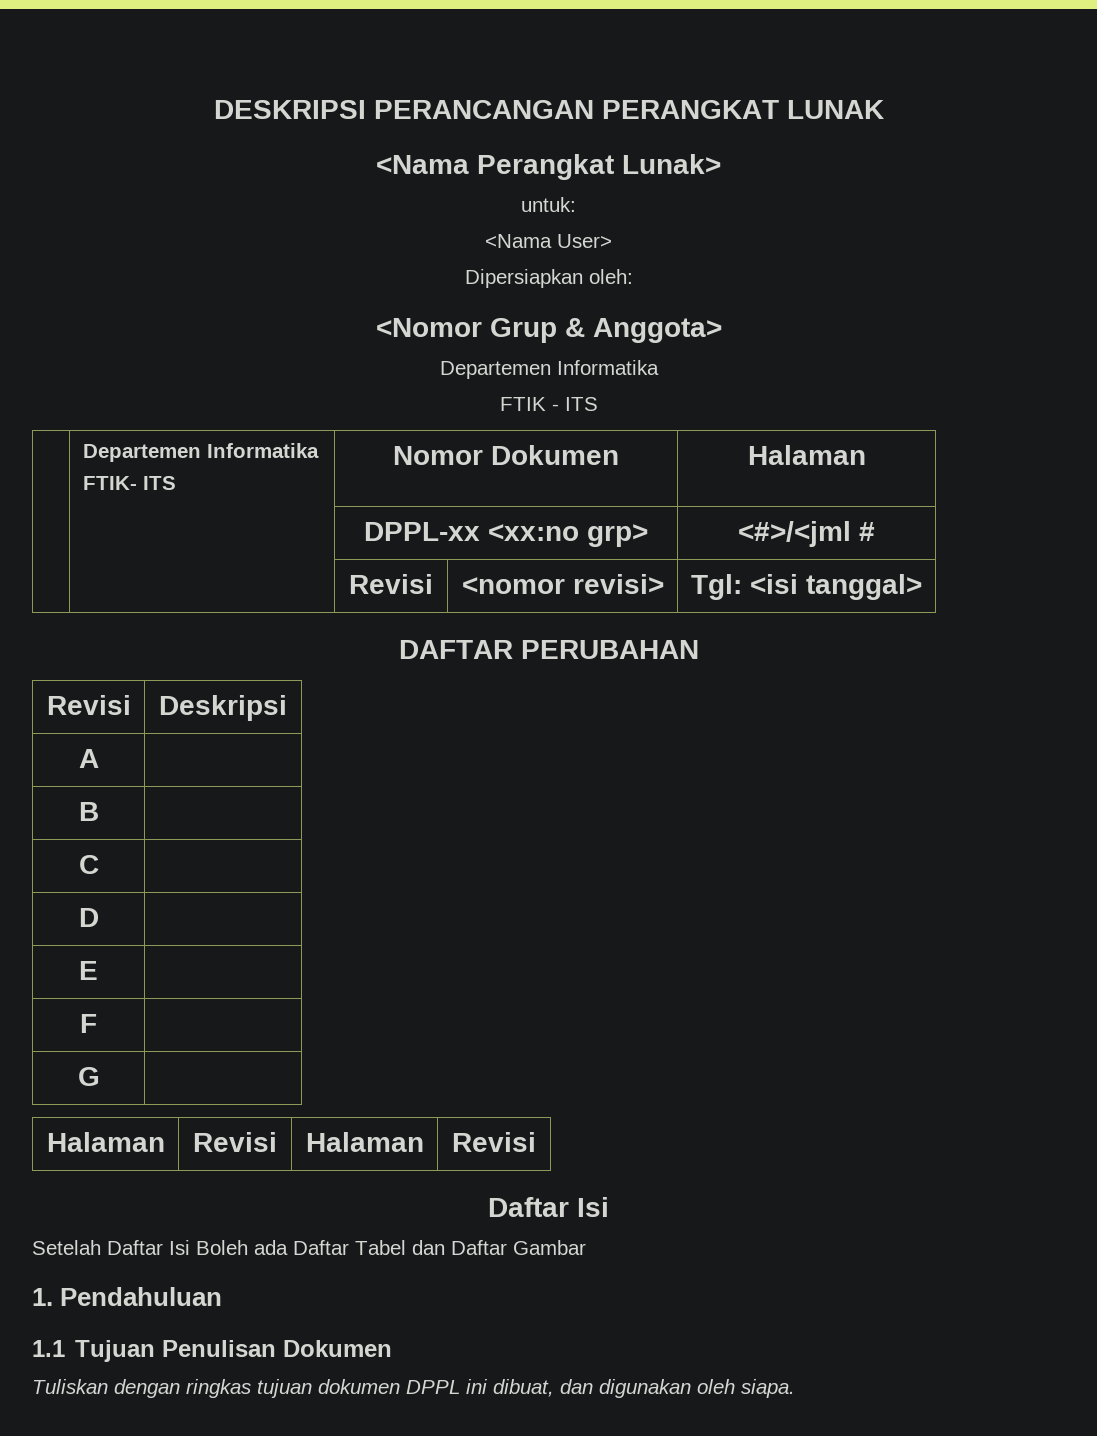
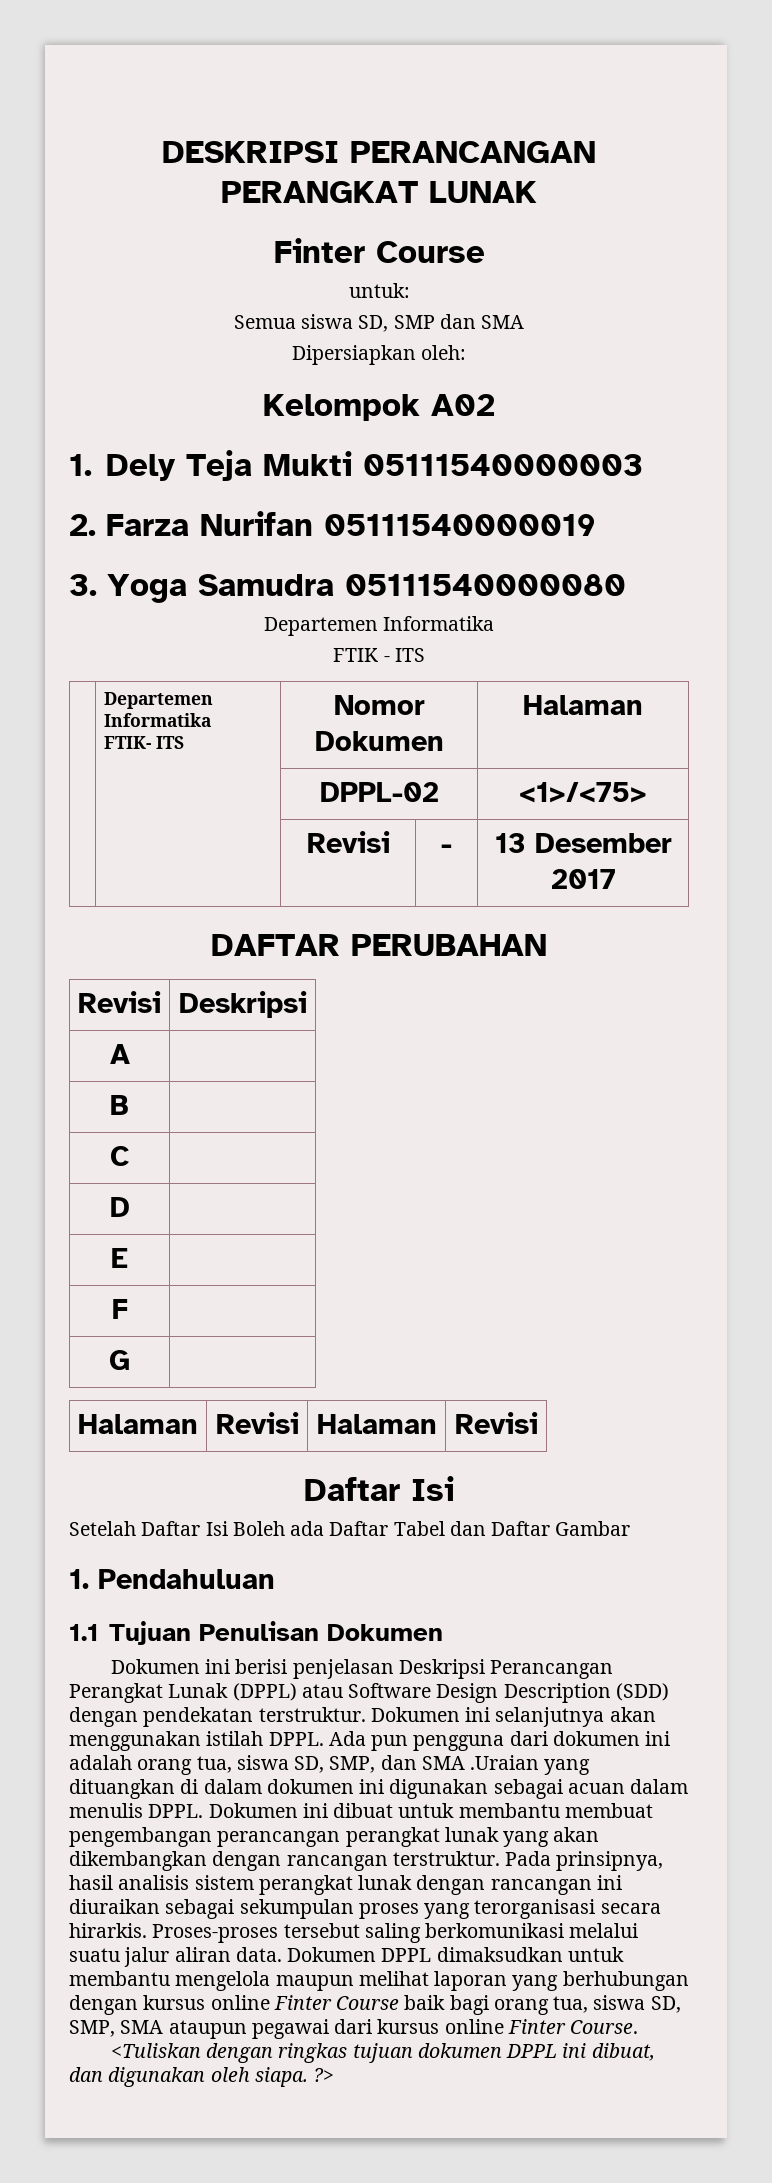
[376,154,721,180] [521,197,576,212] [485,234,612,248] [464,269,633,288] [375,318,722,343] <Nama Perangkat Lunak> // untuk: // <Nama User> // Dipersiapkan oleh: // <Nomor Grup & Anggota> -> [273,238,485,263] [348,283,410,298] [233,314,525,332] [291,345,467,365] [263,394,495,421] [69,450,644,481] [69,511,597,536] [69,574,626,603] Finter Course // untuk: // Semua siswa SD, SMP dan SMA // Dipersiapkan oleh: // Kelompok A02 // 1. Dely Teja Mukti 05111540000003 // 2. Farza Nurifan 05111540000019 // 3. Yoga Samudra 05111540000080
[364,522,648,547] [738,521,875,547] [349,574,433,594] [461,574,664,594] [691,574,922,600] DPPL-xx <xx:no grp> | <#>/<jml # // | | Revisi | <nomor revisi> | Tgl: <isi tanggal> -> [319,782,439,802] [519,782,647,803] [306,831,390,853] [441,844,452,853] [494,833,672,853] [550,869,616,889] DPPL-02 | <1>/<75> // | | Revisi | - | 13 Desember 2017
[32,1379,108,1394] Tuliskan -> [110,1659,614,1679] [69,1683,669,1703] [69,1707,656,1727] [69,1731,671,1751] [69,1755,591,1775] [69,1779,689,1799] [69,1803,653,1818] [69,1827,600,1847] [69,1851,664,1871] [69,1875,622,1895] [69,1899,661,1919] [69,1923,639,1943] [69,1947,624,1967] [69,1971,689,1991] [69,1995,681,2015] [69,2019,639,2039] [110,2043,201,2058] Dokumen ini berisi penjelasan Deskripsi Perancangan Perangkat Lunak (DPPL) atau Software Design Description (SDD) dengan pendekatan terstruktur. Dokumen ini selanjutnya akan menggunakan istilah DPPL. Ada pun pengguna dari dokumen ini adalah orang tua, siswa SD, SMP, dan SMA .Uraian yang dituangkan di dalam dokumen ini digunakan sebagai acuan dalam menulis DPPL. Dokumen ini dibuat untuk membantu membuat pengembangan perancangan perangkat lunak yang akan dikembangkan dengan rancangan terstruktur. Pada prinsipnya, hasil analisis sistem perangkat lunak dengan rancangan ini diuraikan sebagai sekumpulan proses yang terorganisasi secara hirarkis. Proses-proses tersebut saling berkomunikasi melalui suatu jalur aliran data. Dokumen DPPL dimaksudkan untuk membantu mengelola maupun melihat laporan yang berhubungan dengan kursus online Finter Course baik bagi orang tua, siswa SD, SMP, SMA ataupun pegawai dari kursus online Finter Course. // <Tuliskan
(795, 1388) none -> [313,2068,335,2082] ?>

